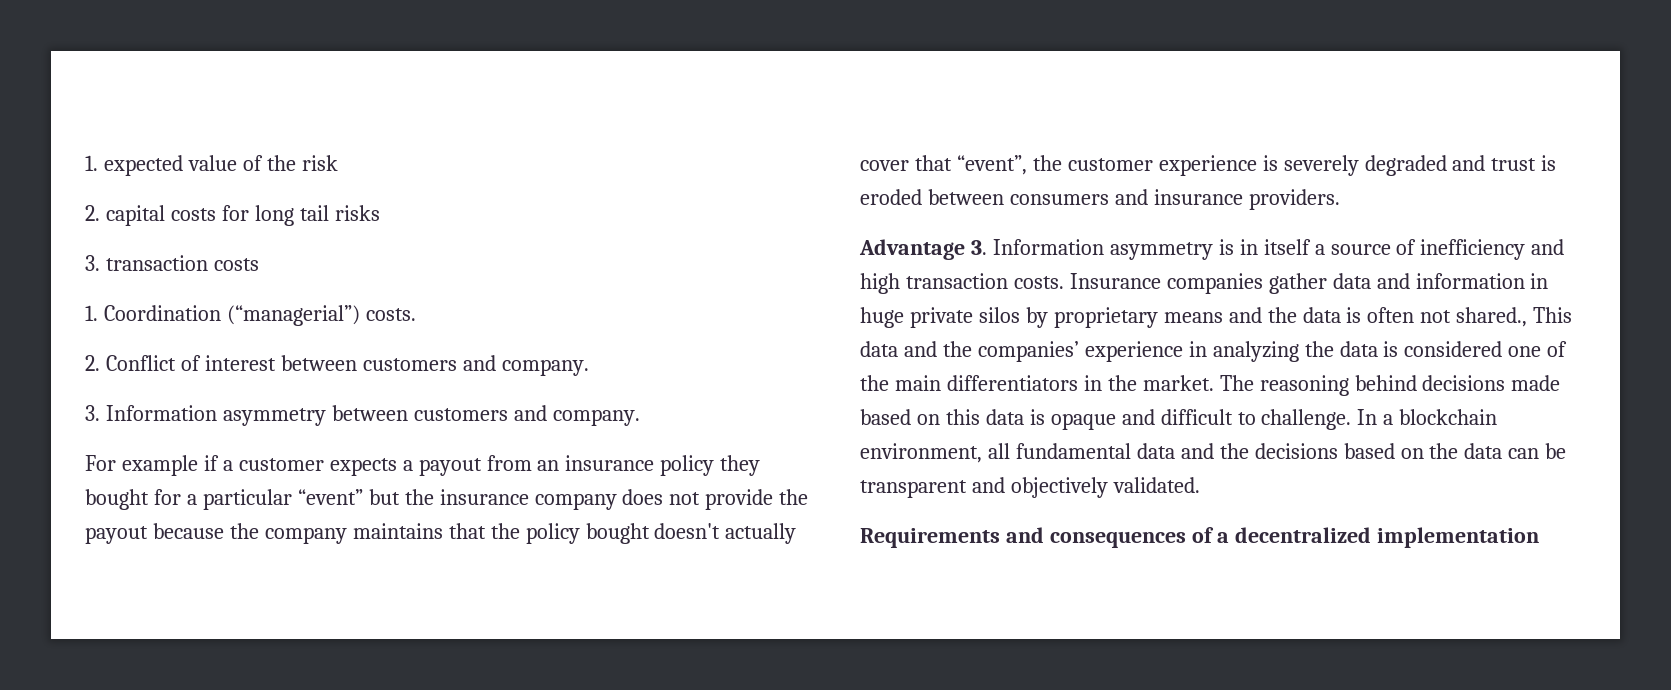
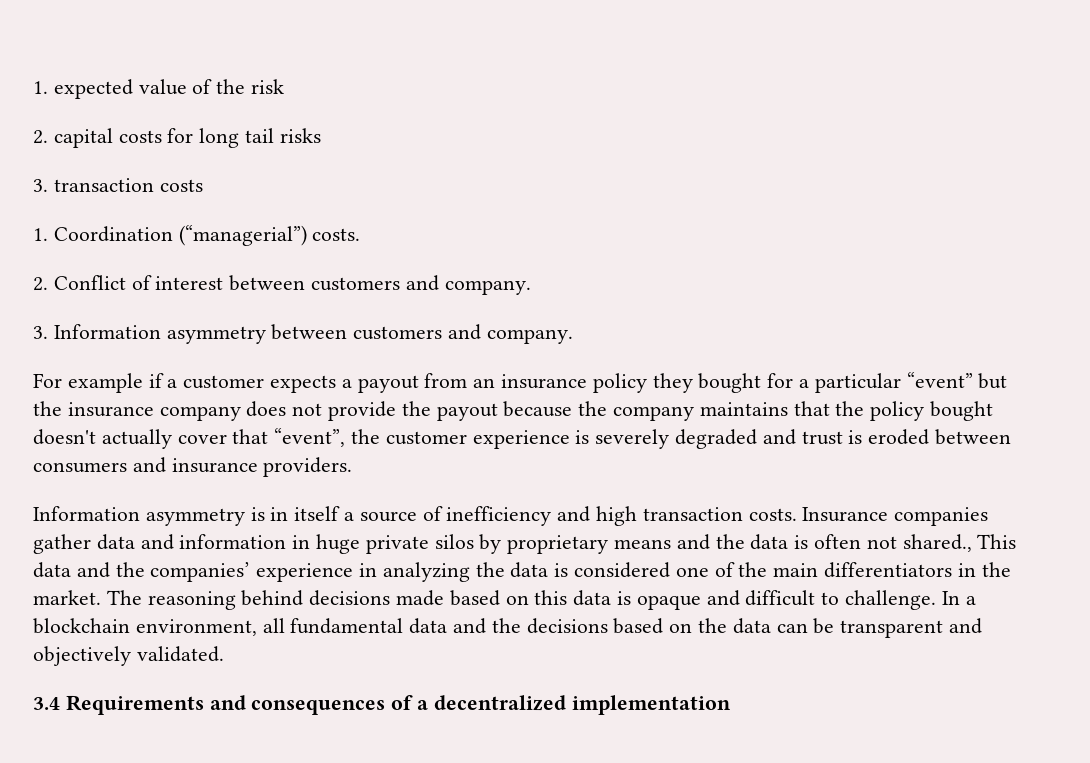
[859,239,987,260] Advantage 3. -> (353, 467) none
(1200, 485) none -> [33,697,60,710] 3.4

